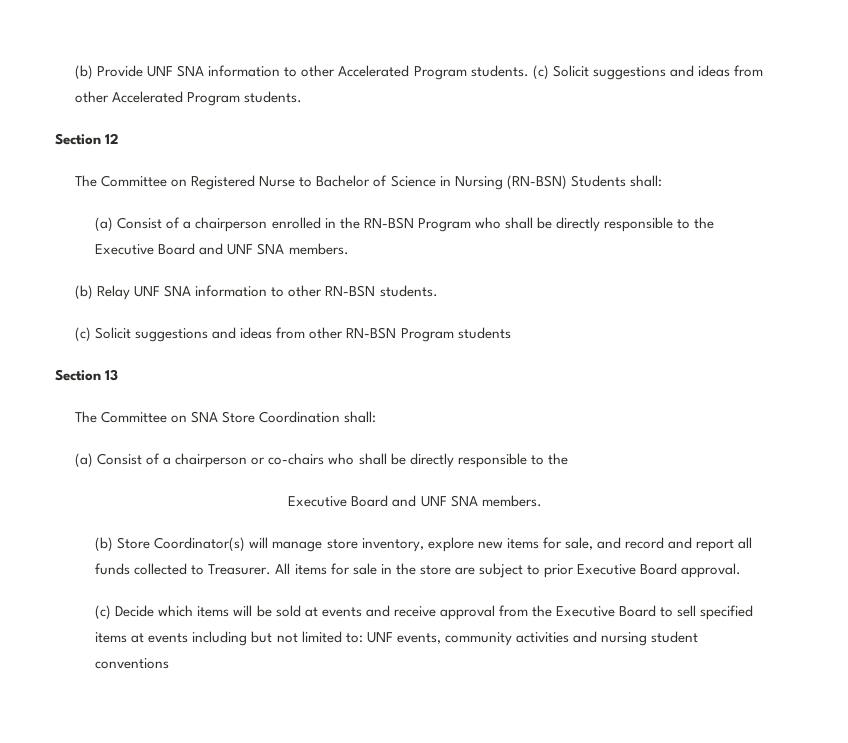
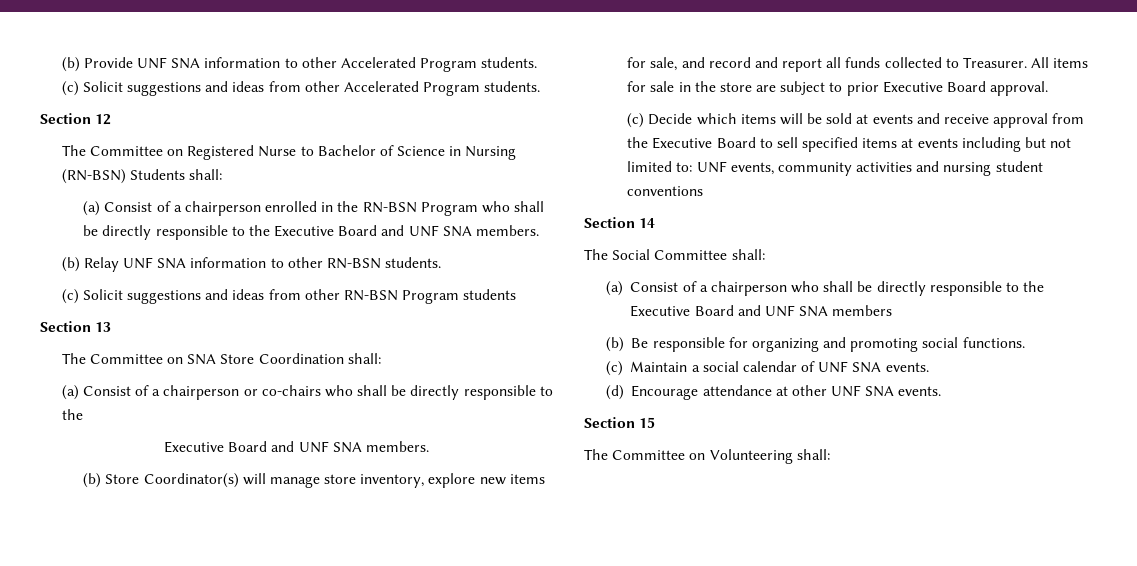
(170, 663) none -> [584,217,656,228] [584,249,765,260] [605,281,1045,296] [630,305,893,317] [605,337,1025,352] [605,361,929,376] [605,385,942,400] [584,417,656,428] [584,449,830,464] // Section 14 // The Social Committee shall: // (a) Consist of a chairperson who shall be directly responsible to the Executive Board and UNF SNA members // (b) Be responsible for organizing and promoting social functions. // (c) Maintain a social calendar of UNF SNA events. // (d) Encourage attendance at other UNF SNA events. // Section 15 // The Committee on Volunteering shall:

